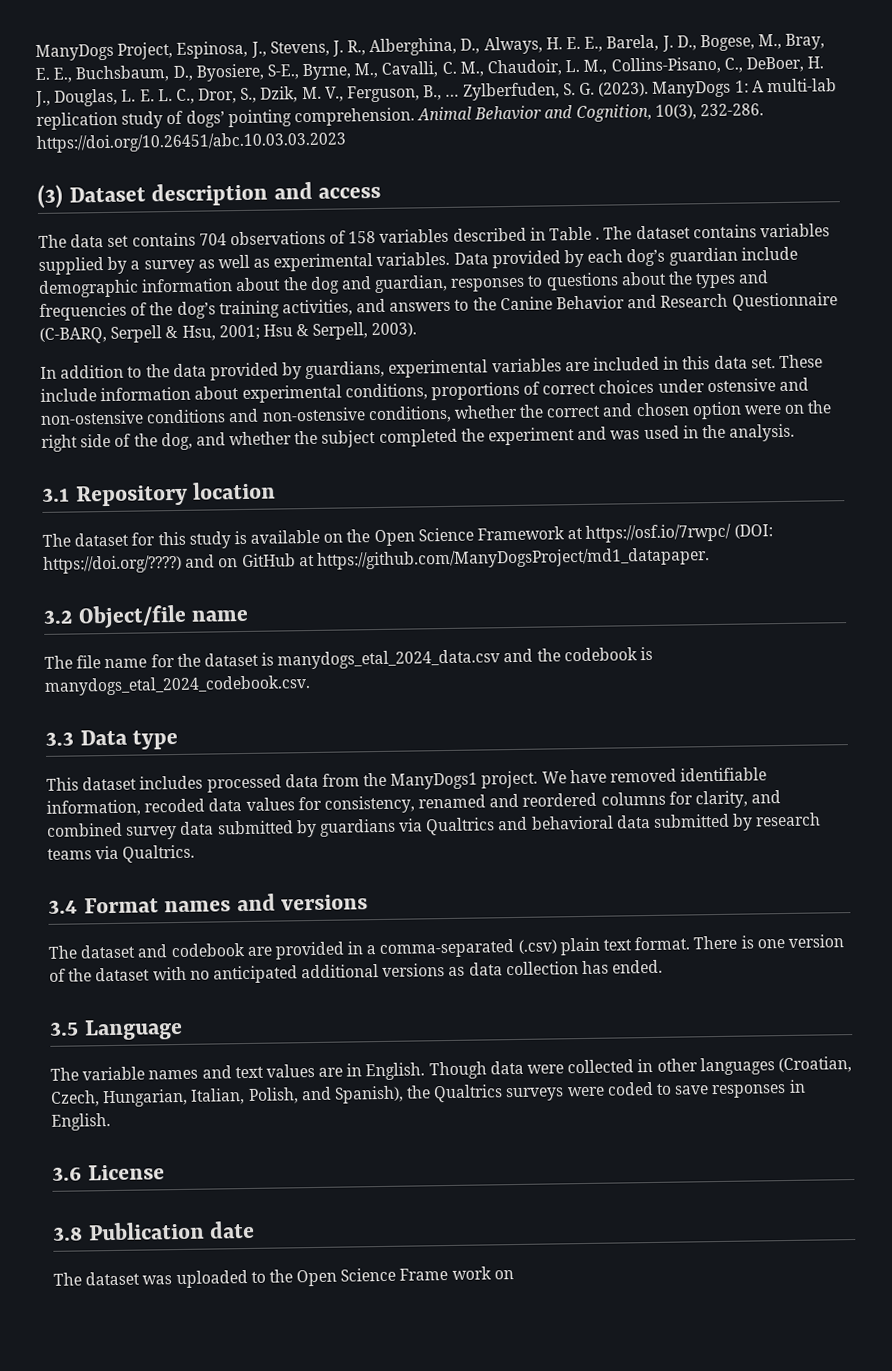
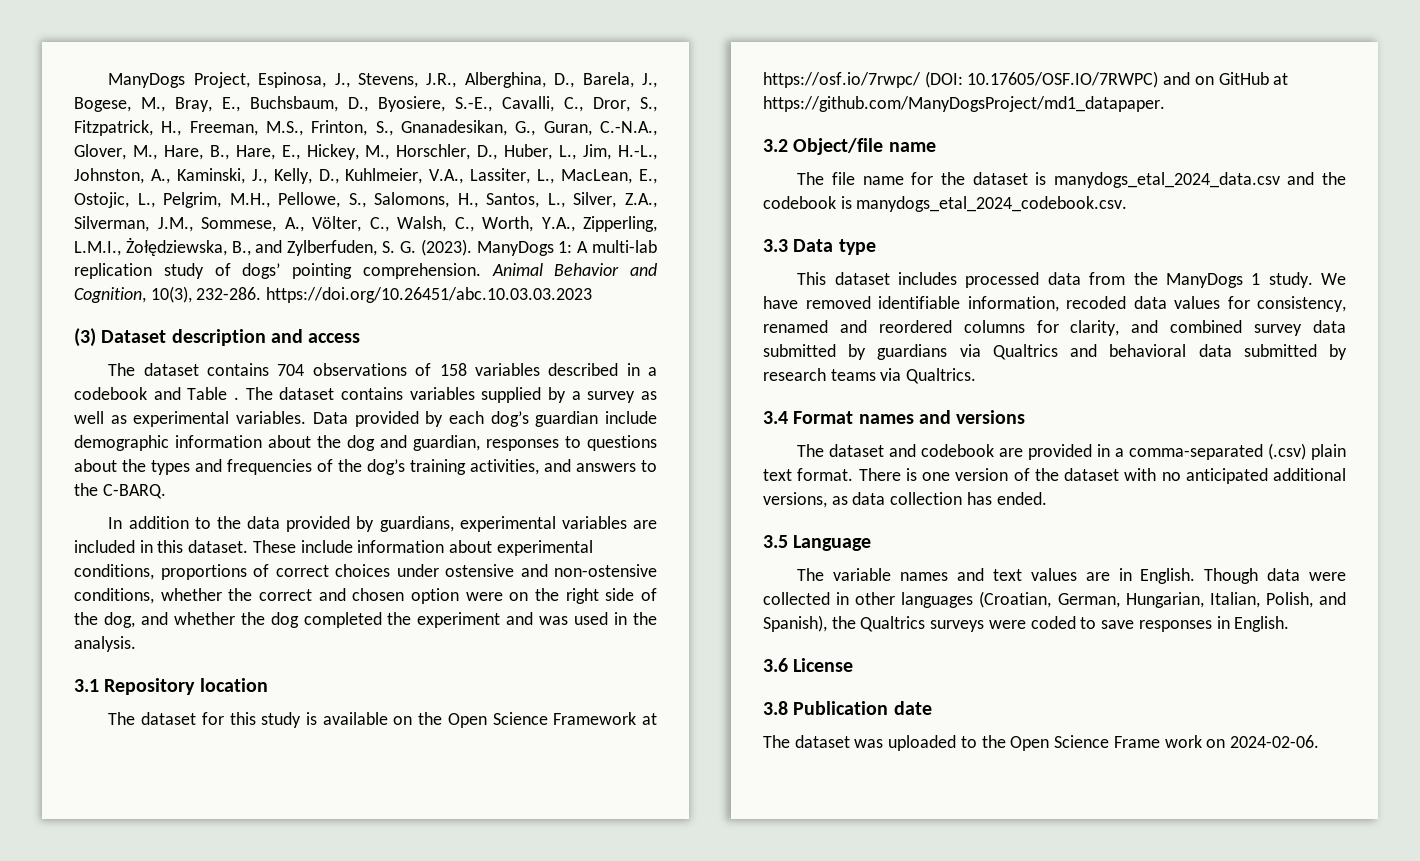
[331,34,697,57] J. R., Alberghina, D., Always, H. E. E., Barela, J. D., -> [426,72,657,88] J.R., Alberghina, D., Barela, J.,
[35,67,50,81] E. -> (212, 104) none
[266,56,825,81] [35,84,460,108] S-E., Byrne, M., Cavalli, C. M., Chaudoir, L. M., Collins-Pisano, C., DeBoer, H. J., Douglas, L. E. L. C., Dror, S., Dzik, M. V., Ferguson, B., … -> [455,96,657,112] [74,120,657,136] [74,144,657,160] [74,168,658,184] [74,192,657,208] [74,216,657,232] [74,237,283,256] S.-E., Cavalli, C., Dror, S., Fitzpatrick, H., Freeman, M.S., Frinton, S., Gnanadesikan, G., Guran, C.-N.A., Glover, M., Hare, B., Hare, E., Hickey, M., Horschler, D., Huber, L., Jim, H.-L., Johnston, A., Kaminski, J., Kelly, D., Kuhlmeier, V.A., Lassiter, L., MacLean, E., Ostojic, L., Pelgrim, M.H., Pellowe, S., Salomons, H., Santos, L., Silver, Z.A., Silverman, J.M., Sommese, A., Völter, C., Walsh, C., Worth, Y.A., Zipperling, L.M.I., Żołędziewska, B., and
[70,234,130,248] data set -> [143,363,199,376] dataset
(546, 234) none -> [647,367,657,376] [74,387,181,400] a codebook and
[499,292,838,311] [39,322,418,344] Canine Behavior and Research Questionnaire (C-BARQ, Serpell & Hsu, 2001; Hsu & Serpell, 2003). -> [102,484,166,499] C-BARQ.
[713,355,776,369] data set. -> [188,540,249,553] dataset.
[146,407,366,424] conditions and non-ostensive -> (657, 570) none
[321,430,377,448] subject -> [270,612,299,628] dog
[43,554,182,574] https://doi.org/????) -> [967,71,1159,88] 10.17605/OSF.IO/7RWPC)
[390,770,539,790] ManyDogs1 project. -> [1165,272,1313,288] ManyDogs 1 study.
[382,963,446,977] versions -> [763,492,827,508] versions,
[50,1090,100,1107] Czech, -> [1057,593,1120,608] German,
(514, 1275) none -> [1229,735,1319,748] 2024-02-06.

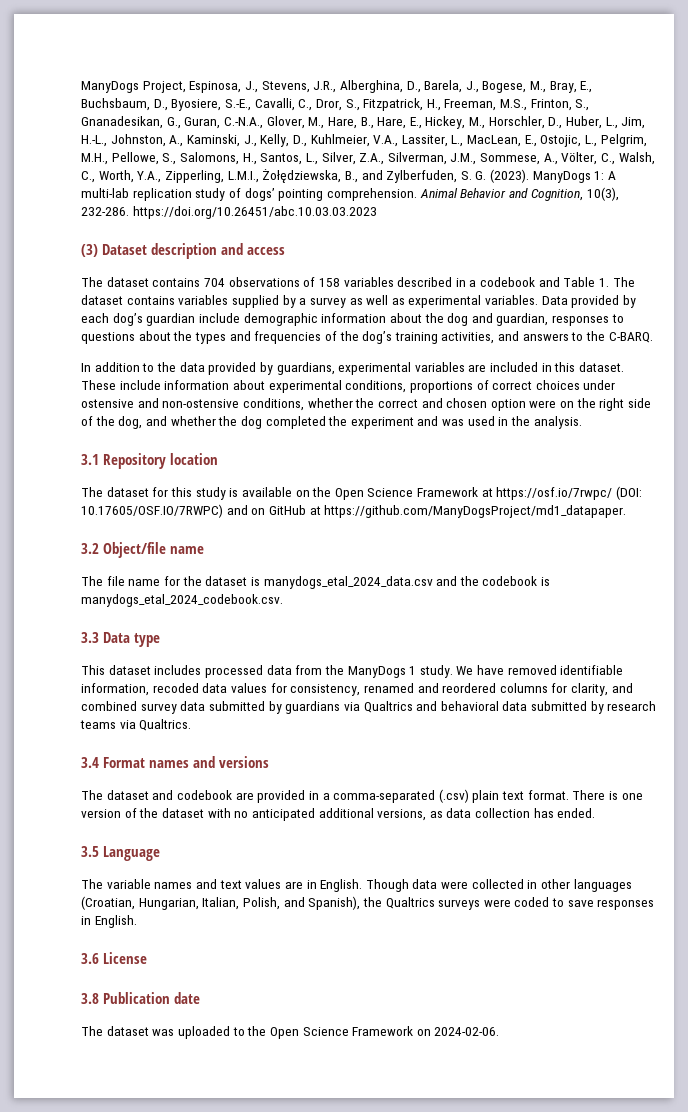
[233,397,239,400] . -> [599,278,610,287] 1.
[1057,593,1120,608] German, -> (135, 903) none
[1113,735,1202,748] Frame work -> [352,1026,414,1036] Framework

